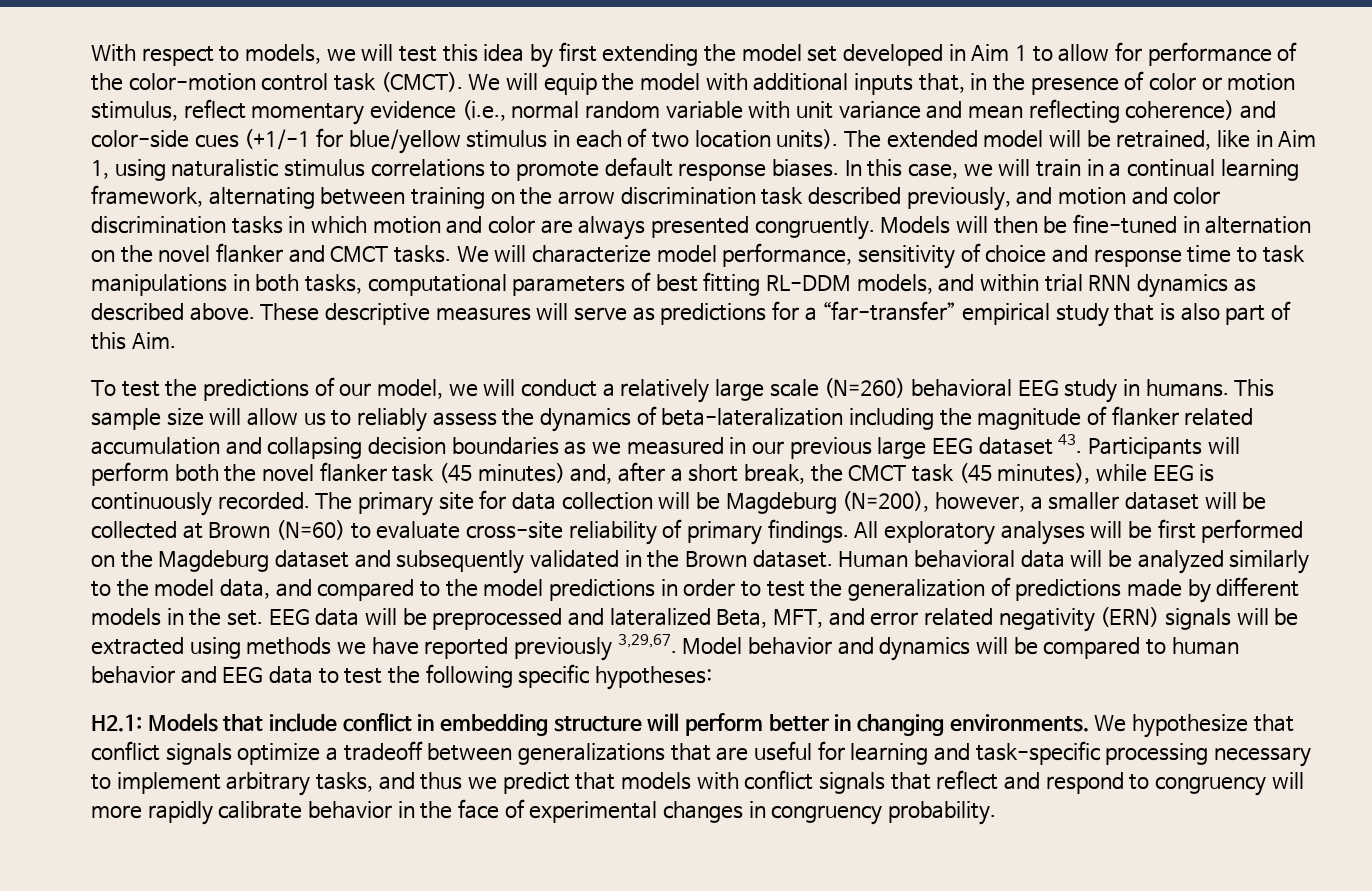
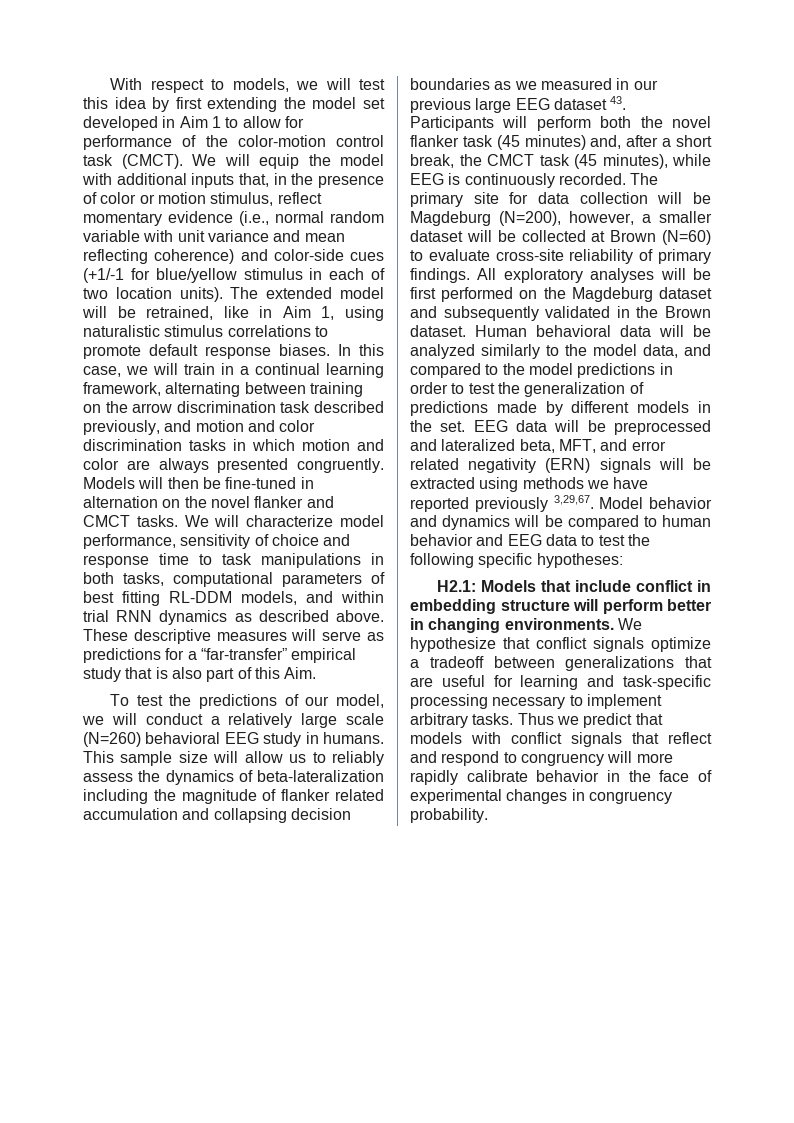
[716,609,768,628] Beta, -> [519,439,555,453] beta,
[316,772,463,792] tasks, and thus -> [472,713,554,725] tasks. Thus

